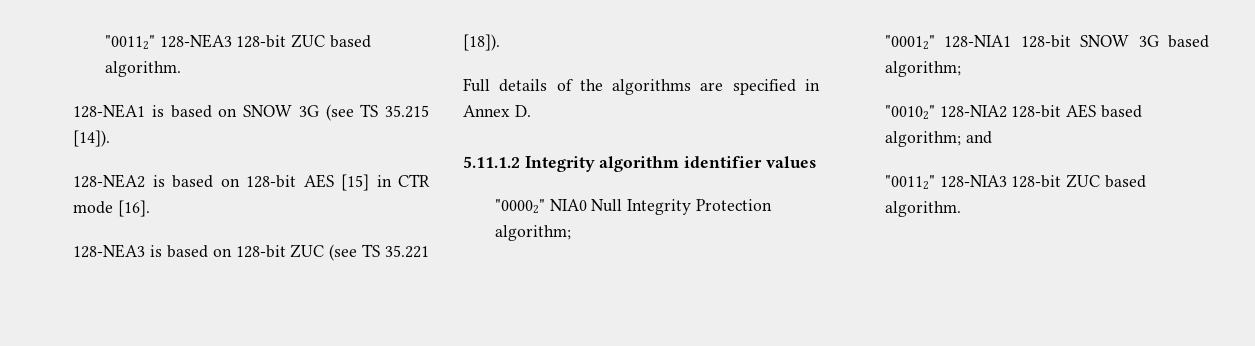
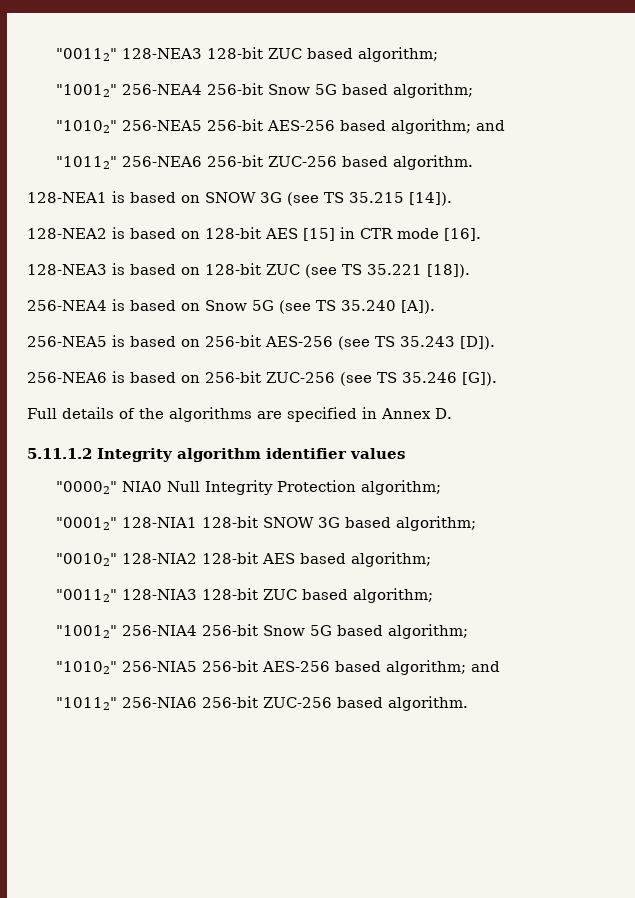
(371, 41) none -> [358,47,439,62] [56,83,474,98] [56,119,506,134] [56,155,389,169] algorithm; // "10012" 256-NEA4 256-bit Snow 5G based algorithm; // "10102" 256-NEA5 256-bit AES-256 based algorithm; and // "10112" 256-NEA6 256-bit ZUC-256 based
(500, 42) none -> [27,299,435,314] [27,335,495,350] [27,371,497,386] // 256-NEA4 is based on Snow 5G (see TS 35.240 [A]). // 256-NEA5 is based on 256-bit AES-256 (see TS 35.243 [D]). // 256-NEA6 is based on 256-bit ZUC-256 (see TS 35.246 [G]).
[965,131,992,144] and -> (432, 559) none
(1146, 181) none -> [353,588,434,603] [56,624,469,639] [56,660,501,675] [56,696,384,710] algorithm; // "10012" 256-NIA4 256-bit Snow 5G based algorithm; // "10102" 256-NIA5 256-bit AES-256 based algorithm; and // "10112" 256-NIA6 256-bit ZUC-256 based

